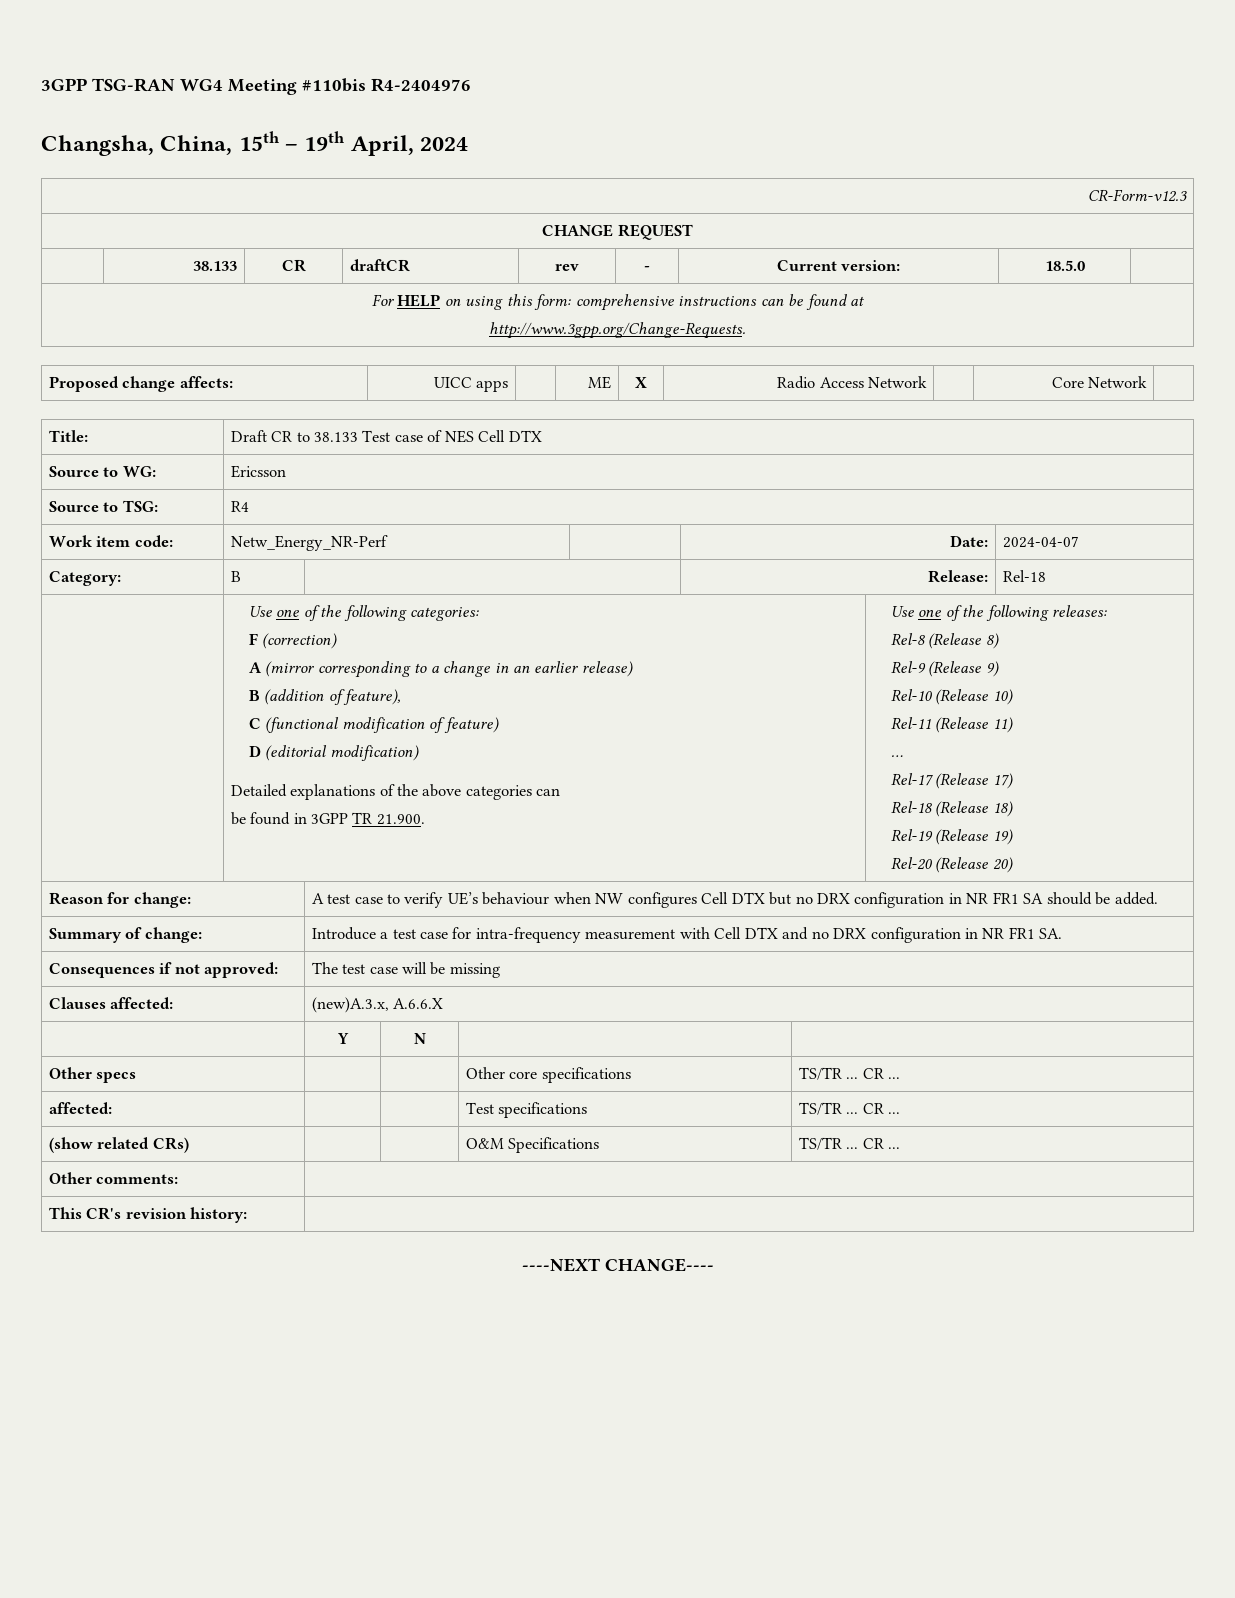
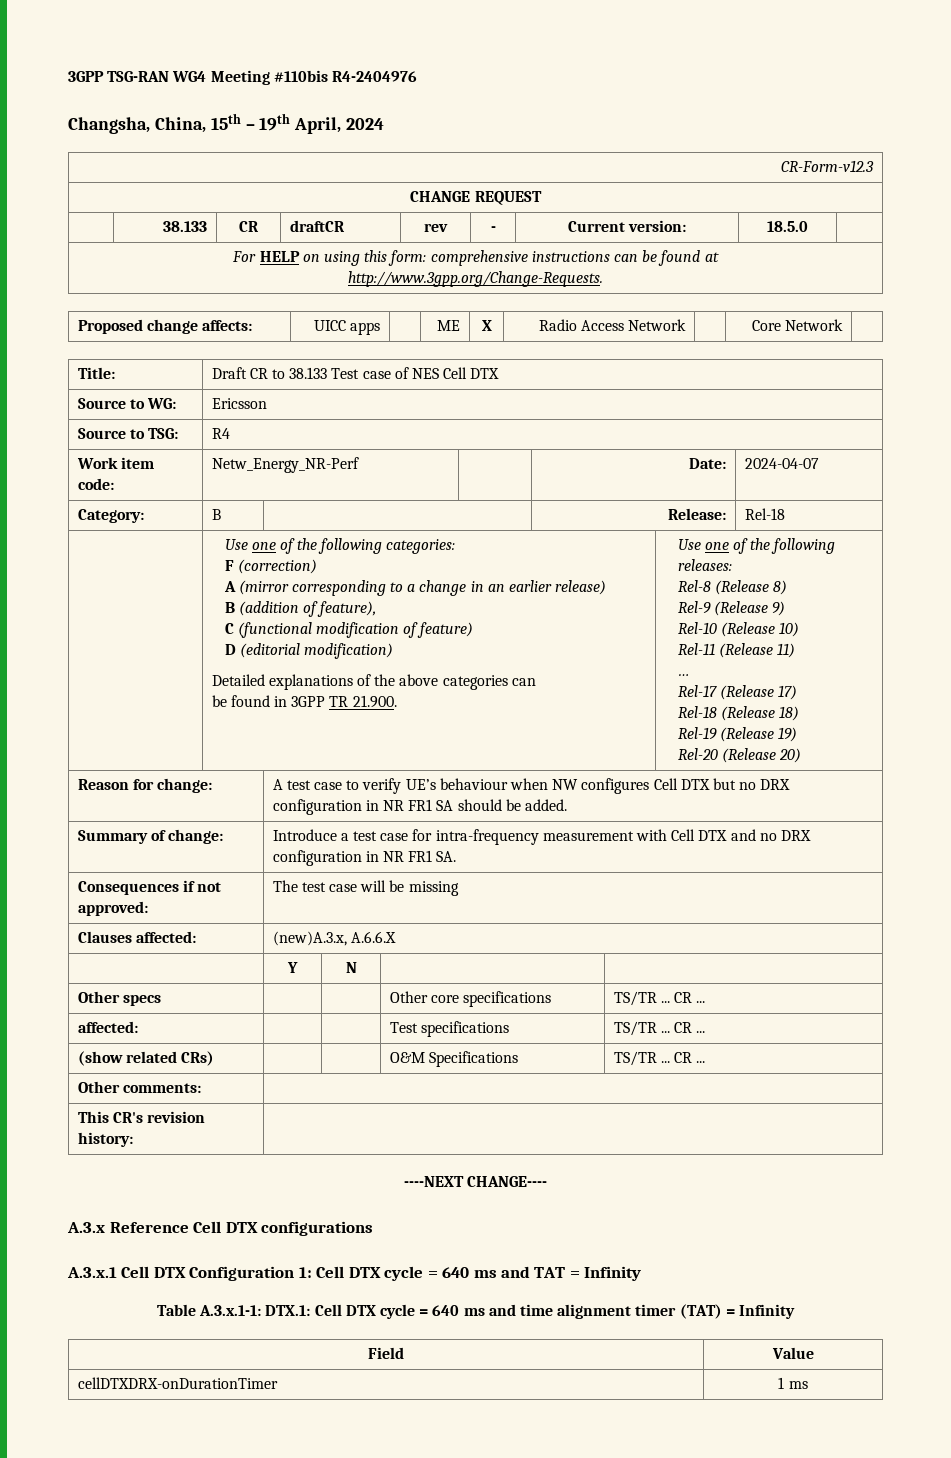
(714, 1265) none -> [67,1221,374,1236] [67,1266,642,1281] [157,1304,795,1319] [368,1347,404,1359] [771,1347,814,1359] [77,1377,278,1389] [778,1377,808,1389] // A.3.x Reference Cell DTX configurations // A.3.x.1 Cell DTX Configuration 1: Cell DTX cycle = 640 ms and TAT = Infinity // Table A.3.x.1-1: DTX.1: Cell DTX cycle = 640 ms and time alignment timer (TAT) = Infinity // Field | Value // cellDTXDRX-onDurationTimer | 1 ms

